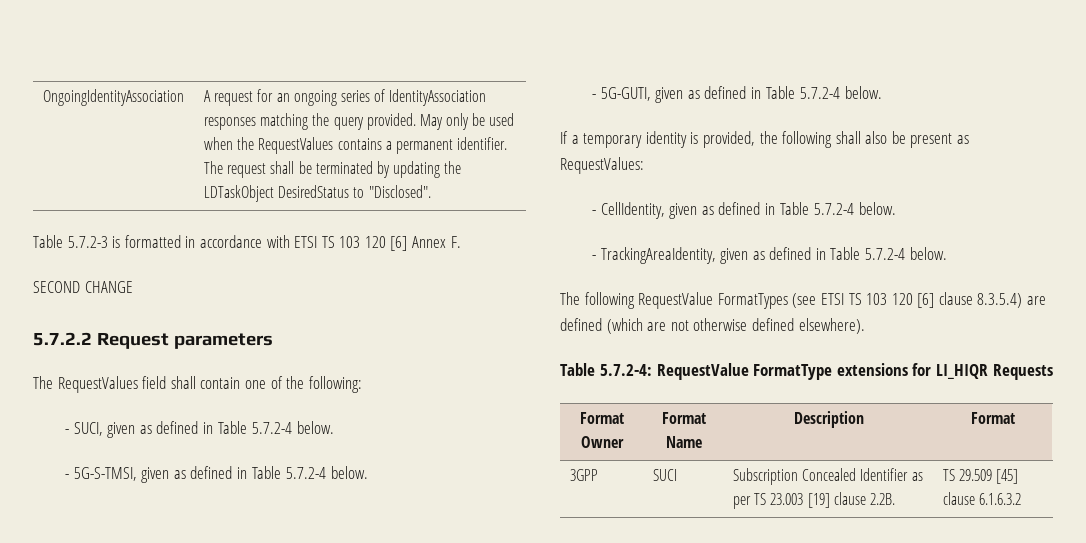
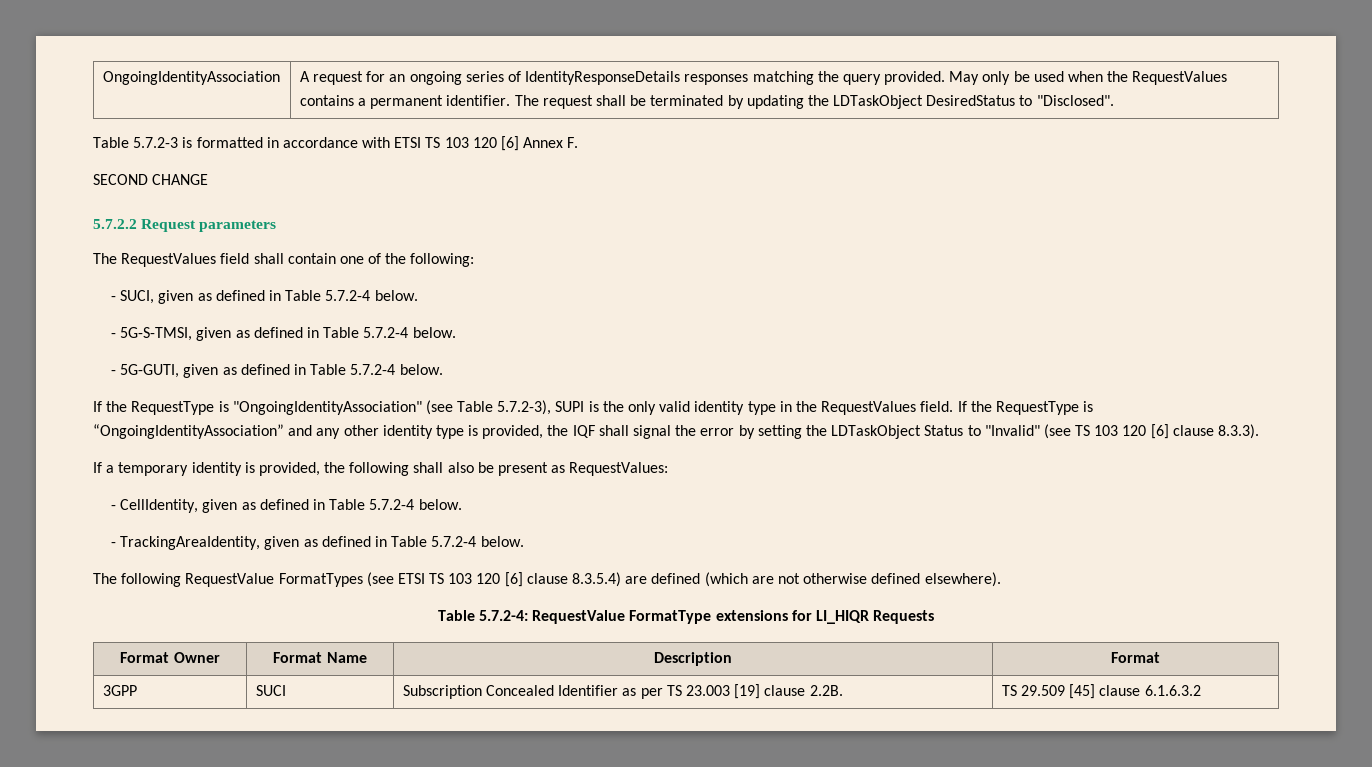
[389,89,487,106] IdentityAssociation -> [525,71,681,85] IdentityResponseDetails
(882, 92) none -> [93,400,1094,415] [93,424,1259,439] // If the RequestType is "OngoingIdentityAssociation" (see Table 5.7.2-3), SUPI is the only valid identity type in the RequestValues field. If the RequestType is “OngoingIdentityAssociation” and any other identity type is provided, the IQF shall signal the error by setting the LDTaskObject Status to "Invalid" (see TS 103 120 [6] clause 8.3.3).

